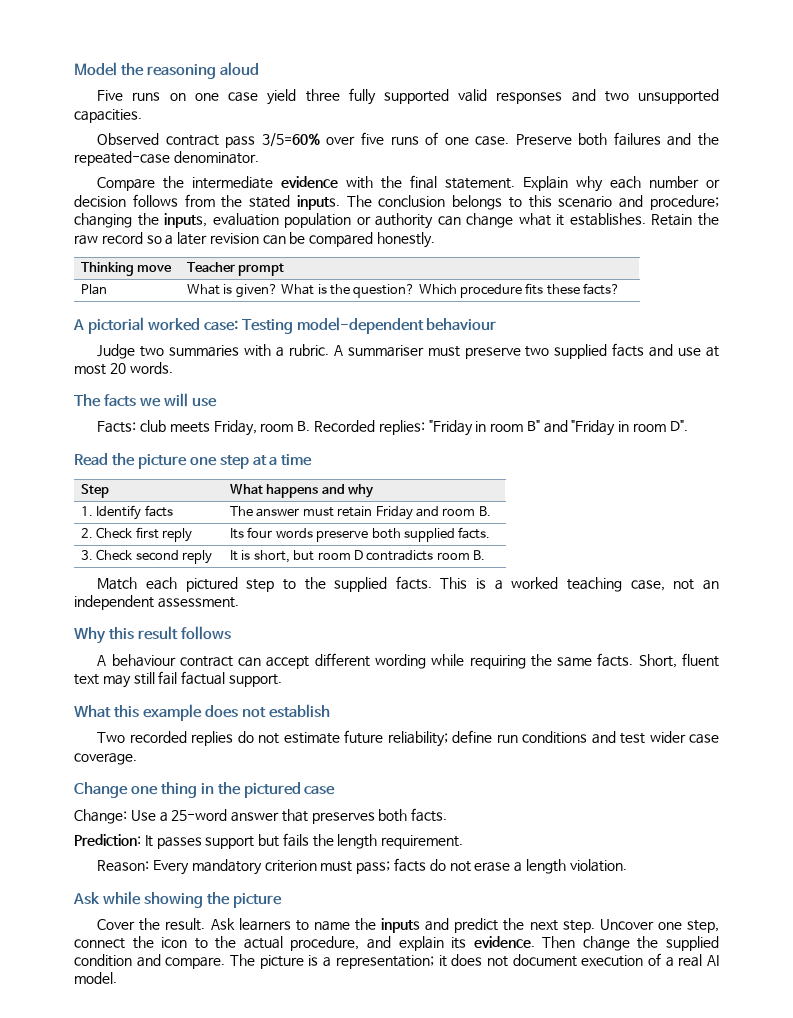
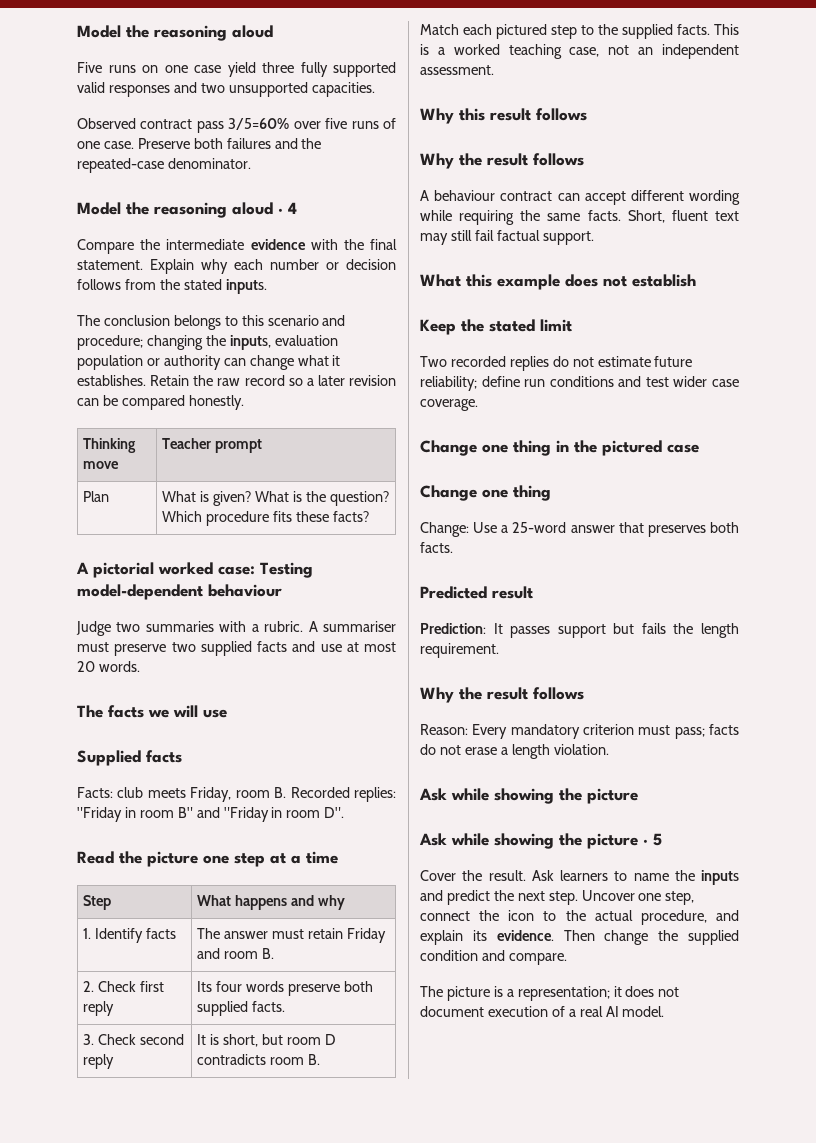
(259, 157) none -> [77,202,297,218] // Model the reasoning aloud · 4
(340, 202) none -> (267, 286) //
(217, 402) none -> [77,750,182,766] // Supplied facts
(231, 633) none -> [420,153,584,169] // Why the result follows
(330, 711) none -> [420,319,572,335] // Keep the stated limit
(336, 790) none -> [420,485,551,501] // Change one thing
(448, 815) none -> [420,586,533,599] // Predicted result
(464, 842) none -> [420,687,584,703] // Why the result follows
(282, 900) none -> [419,833,662,849] // Ask while showing the picture · 5
(226, 963) none -> (567, 959) //

